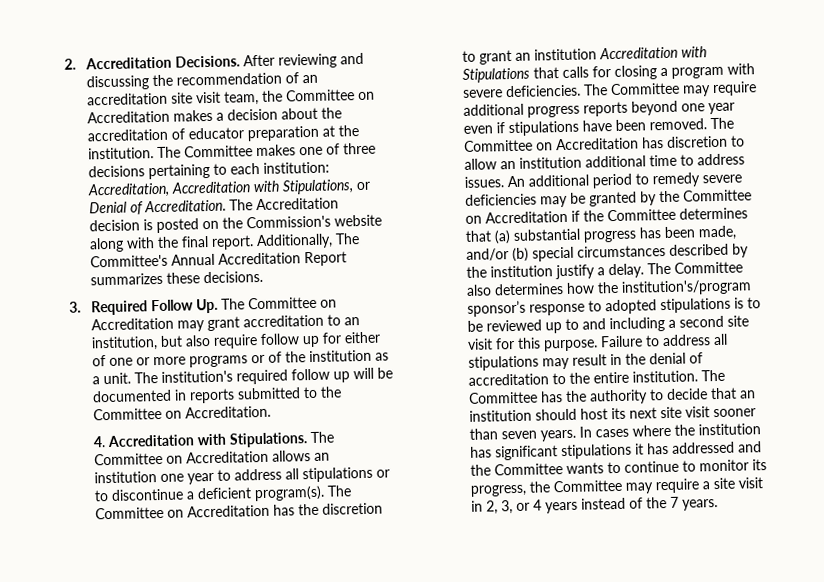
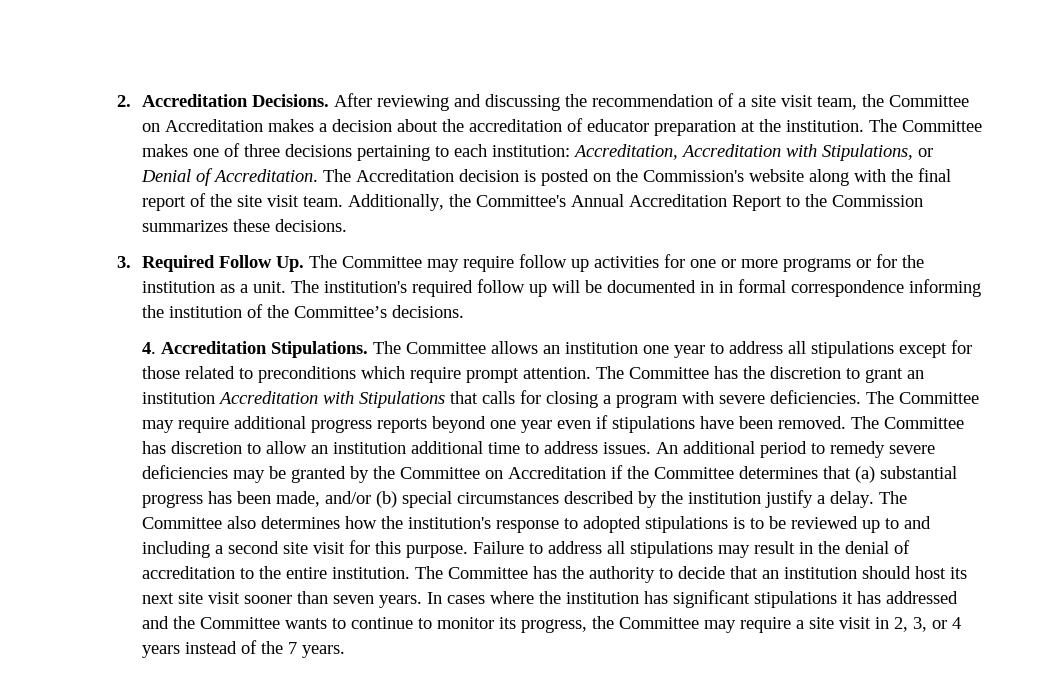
[301,74,318,84] [86,92,168,106] an accreditation -> [738,98,747,107] a
[210,233,360,250] report. Additionally, The -> [142,193,472,211] report of the site visit team. Additionally, the
(347, 259) none -> [786,194,924,207] to the Commission
[319,299,337,308] [90,314,360,332] [90,331,381,352] [91,355,106,367] on Accreditation may grant accreditation to an institution, but also require follow up for either of -> [427,254,686,272] may require follow up activities for
[267,351,282,363] of -> [876,254,898,268] for
[188,386,342,404] [92,405,271,421] reports submitted to the Committee on Accreditation. -> [719,279,982,297] [142,304,465,318] in formal correspondence informing the institution of the Committee’s decisions.
[196,433,226,446] with -> (268, 347) none
[165,450,269,464] on Accreditation -> (487, 348) none
[375,469,390,478] [93,485,352,502] [94,504,270,520] or to discontinue a deficient program(s). The Committee on Accreditation -> [899,340,973,358] [142,366,710,383] except for those related to preconditions which require prompt attention. The Committee
[535,137,639,151] on Accreditation -> (965, 423) none
[620,279,752,296] [466,300,526,317] institution's/program sponsor’s -> [408,517,492,529] institution's

